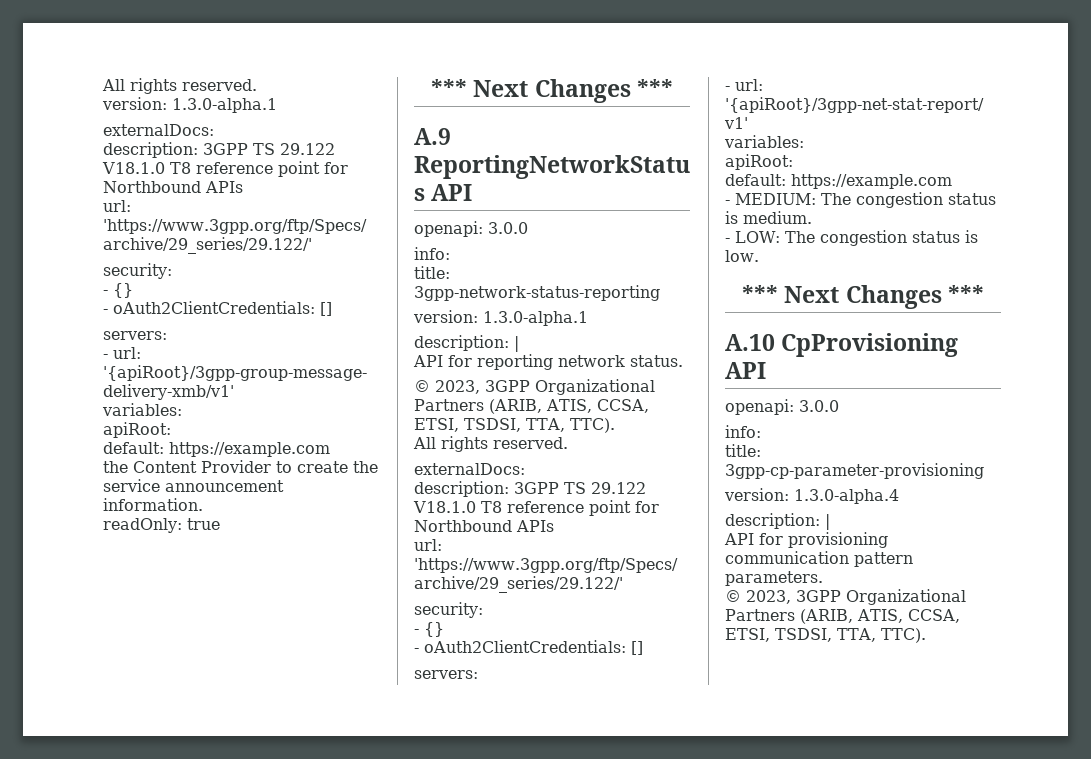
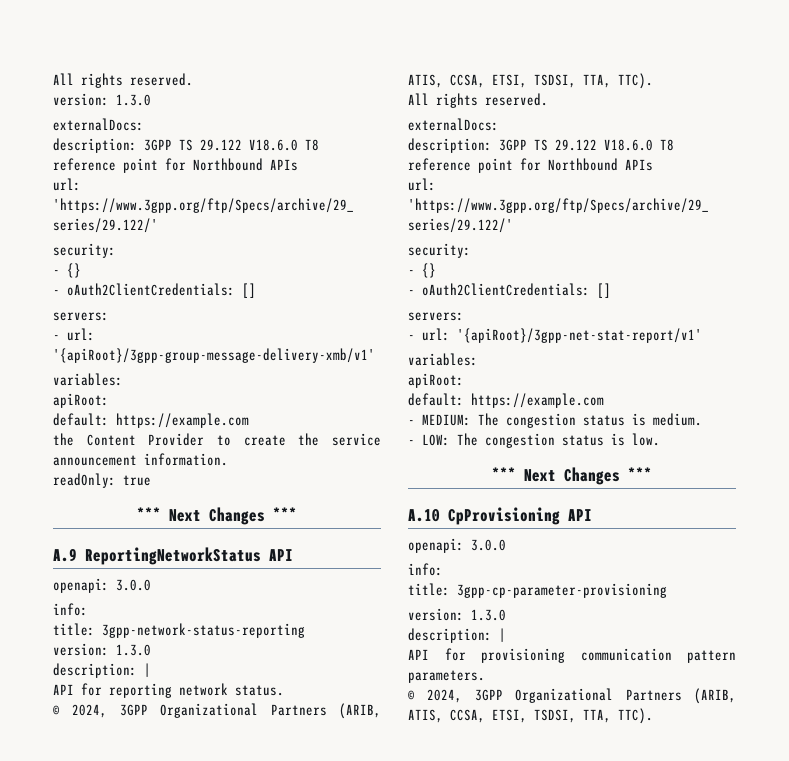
[172,98,277,113] [103,124,214,136] [103,142,335,158] [102,162,165,174] 1.3.0-alpha.1 // externalDocs: // description: 3GPP TS 29.122 V18.1.0 -> [116,94,151,106] [53,118,144,131] [53,138,298,153] 1.3.0 // externalDocs: // description: 3GPP TS 29.122 V18.6.0
[483,311,588,326] 1.3.0-alpha.1 -> [116,644,151,656] 1.3.0
[435,380,480,394] 2023, -> [72,704,108,718] 2024,
[413,501,476,513] V18.1.0 -> [604,139,653,151] V18.6.0
[794,489,899,504] 1.3.0-alpha.4 -> [471,609,506,621] 1.3.0
[746,590,791,604] 2023, -> [427,689,463,703] 2024,

